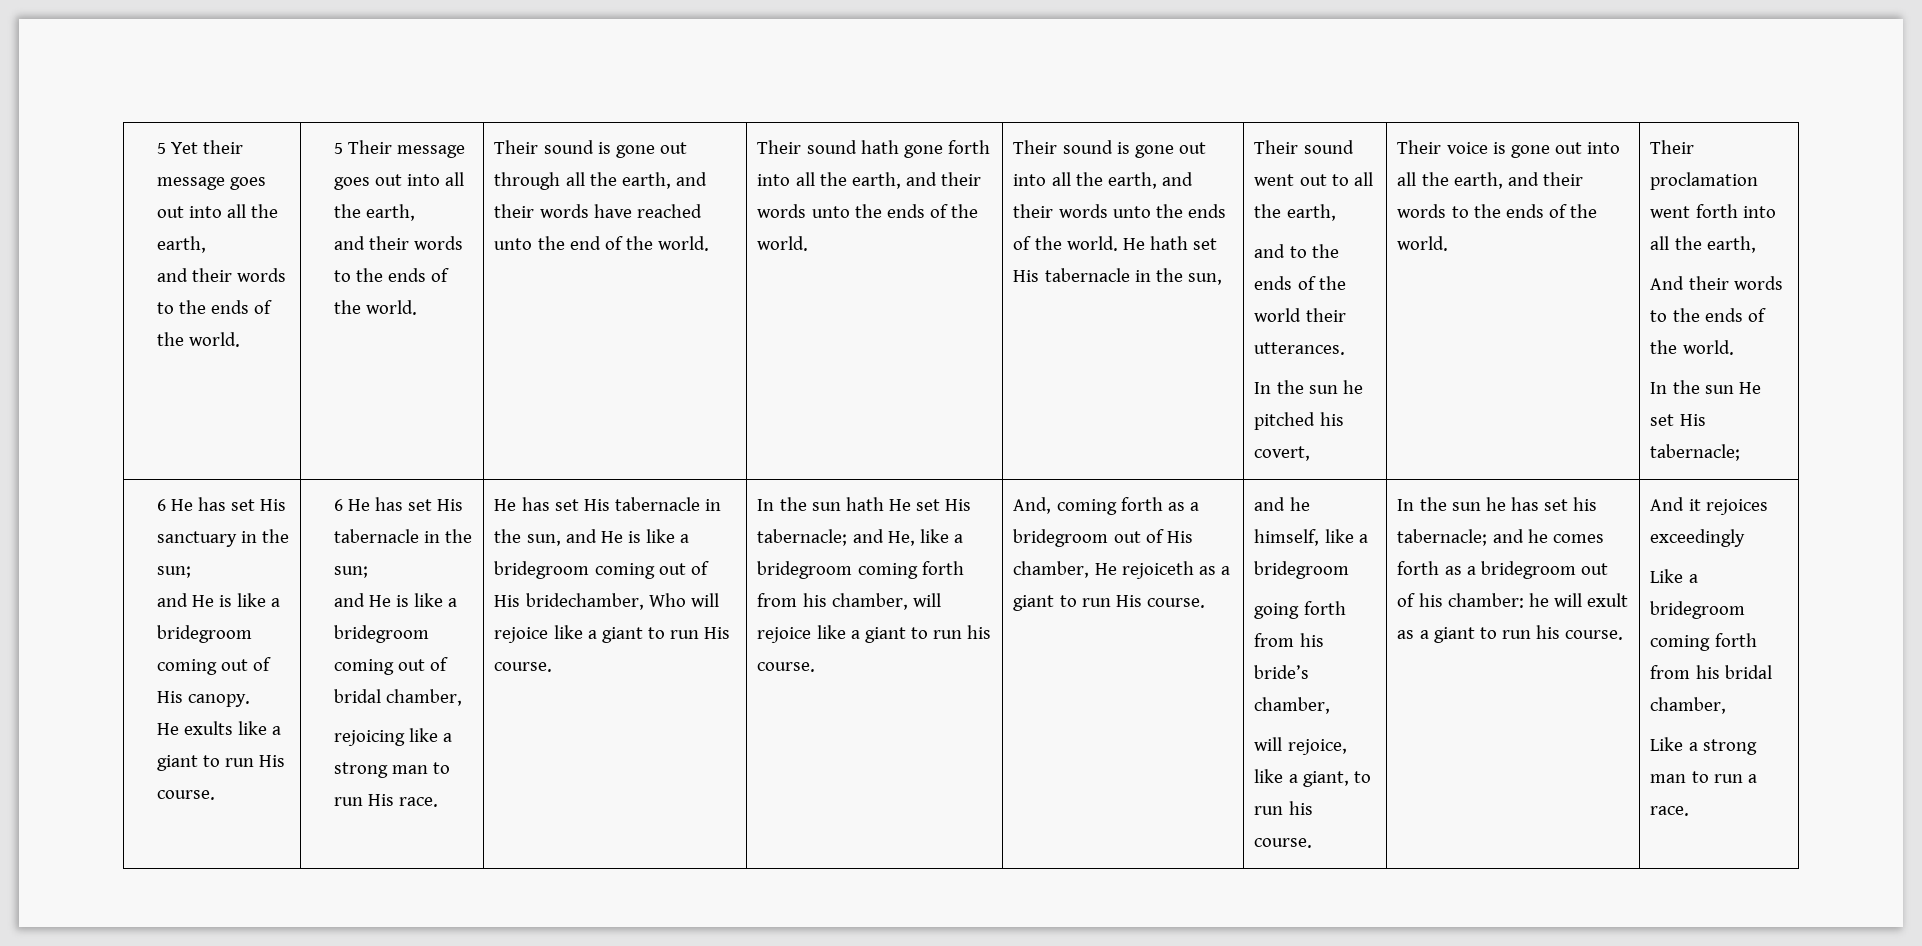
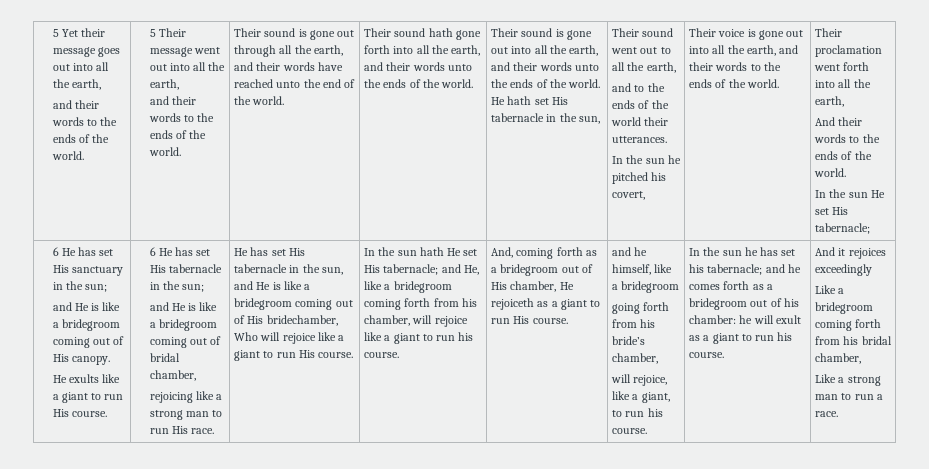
[333,177,370,190] goes -> [193,47,220,54] went

